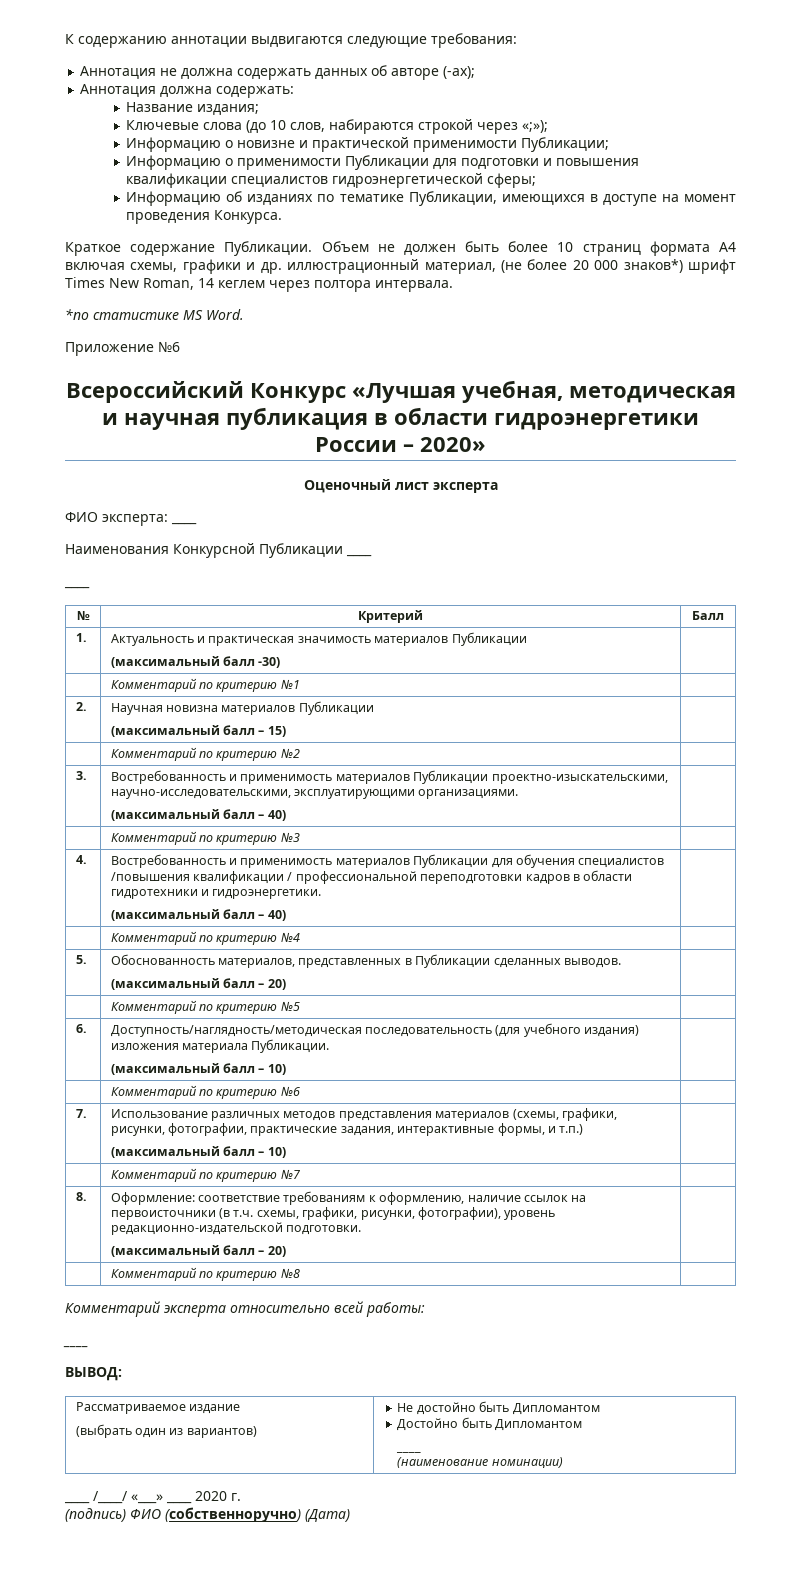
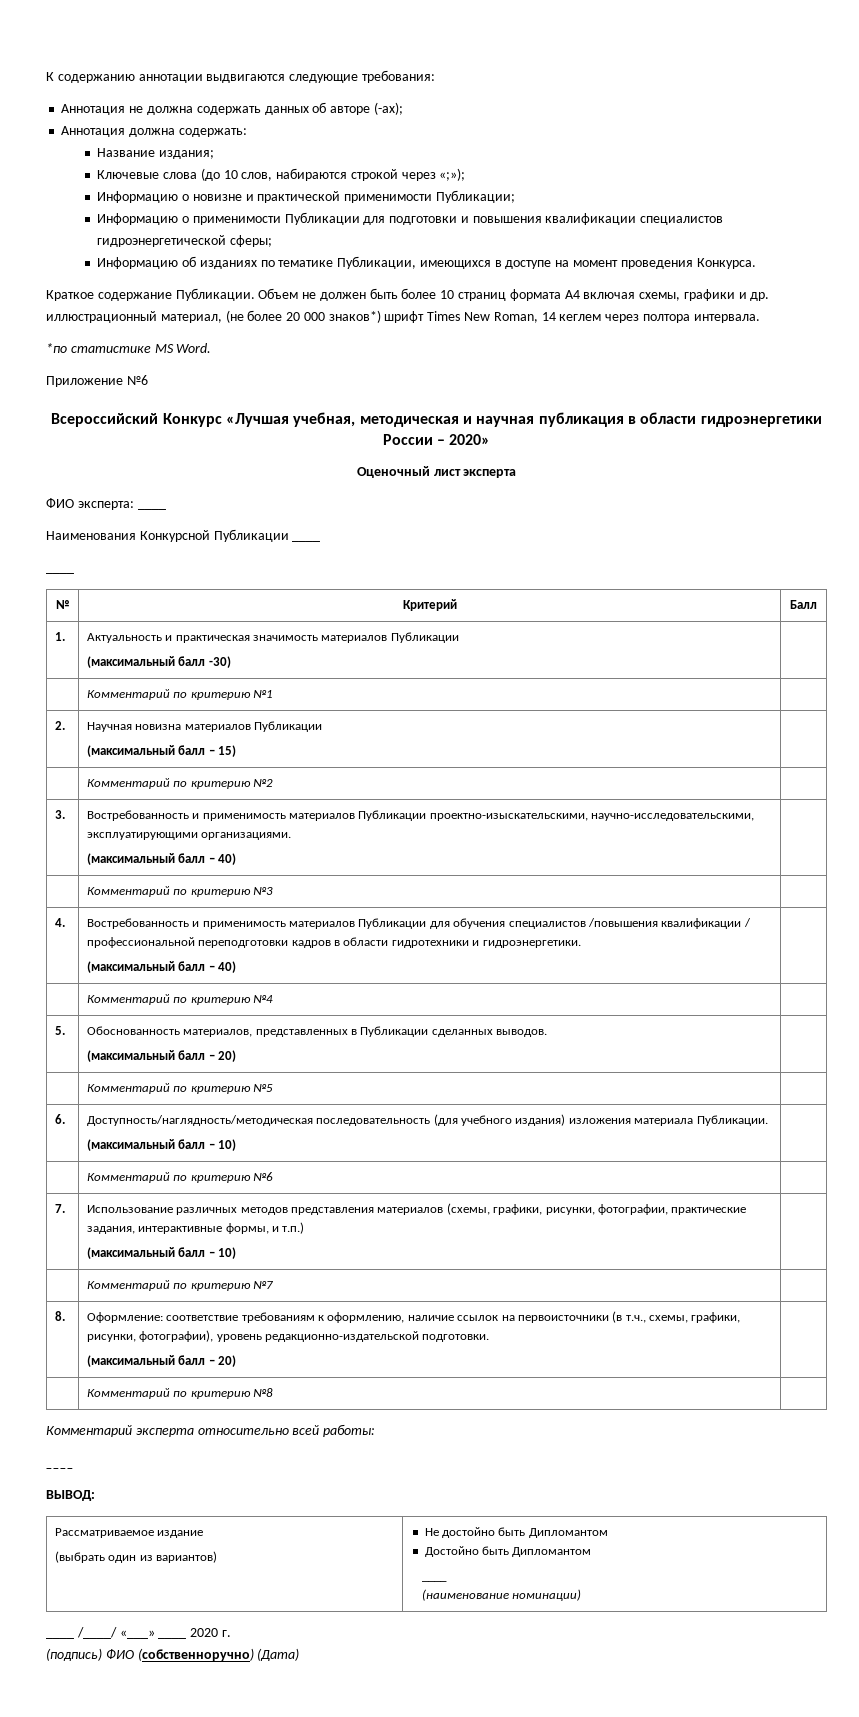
[233,1210,254,1217] т.ч. -> [625,1315,646,1323] т.ч.,

